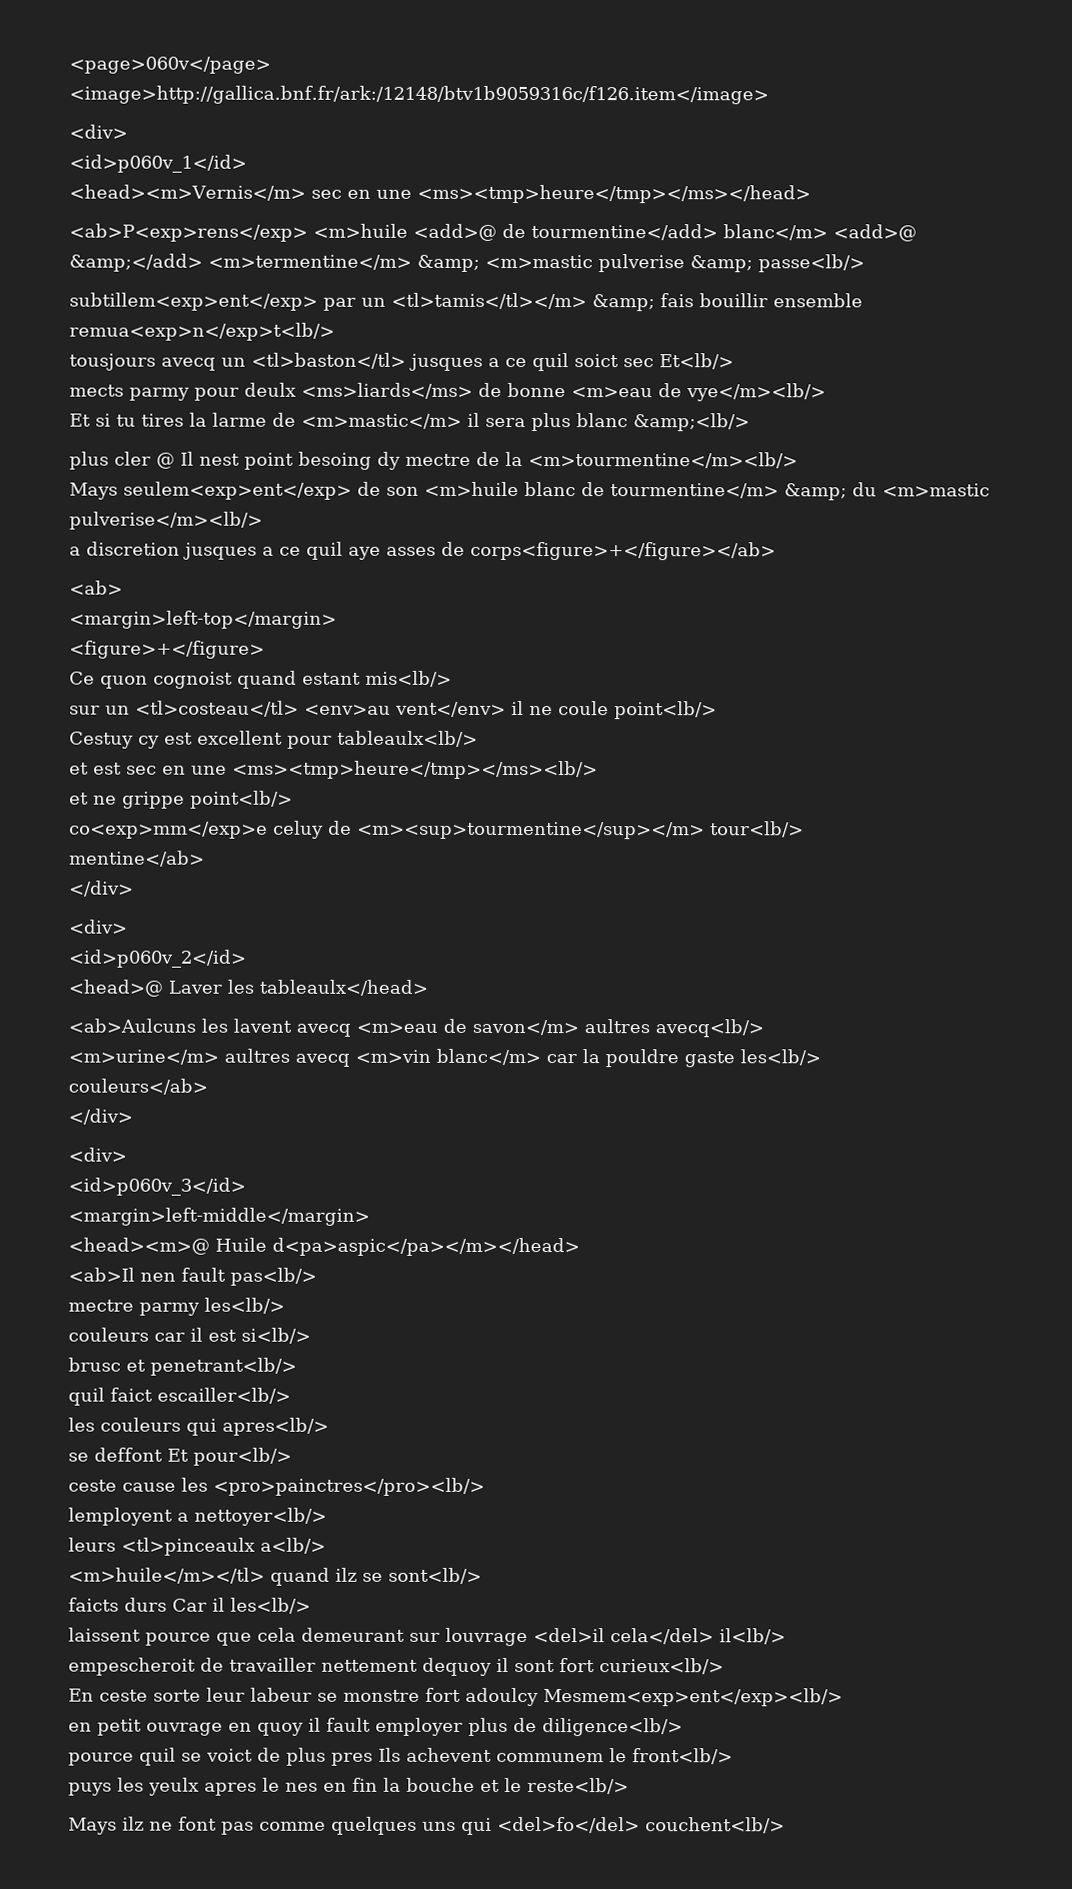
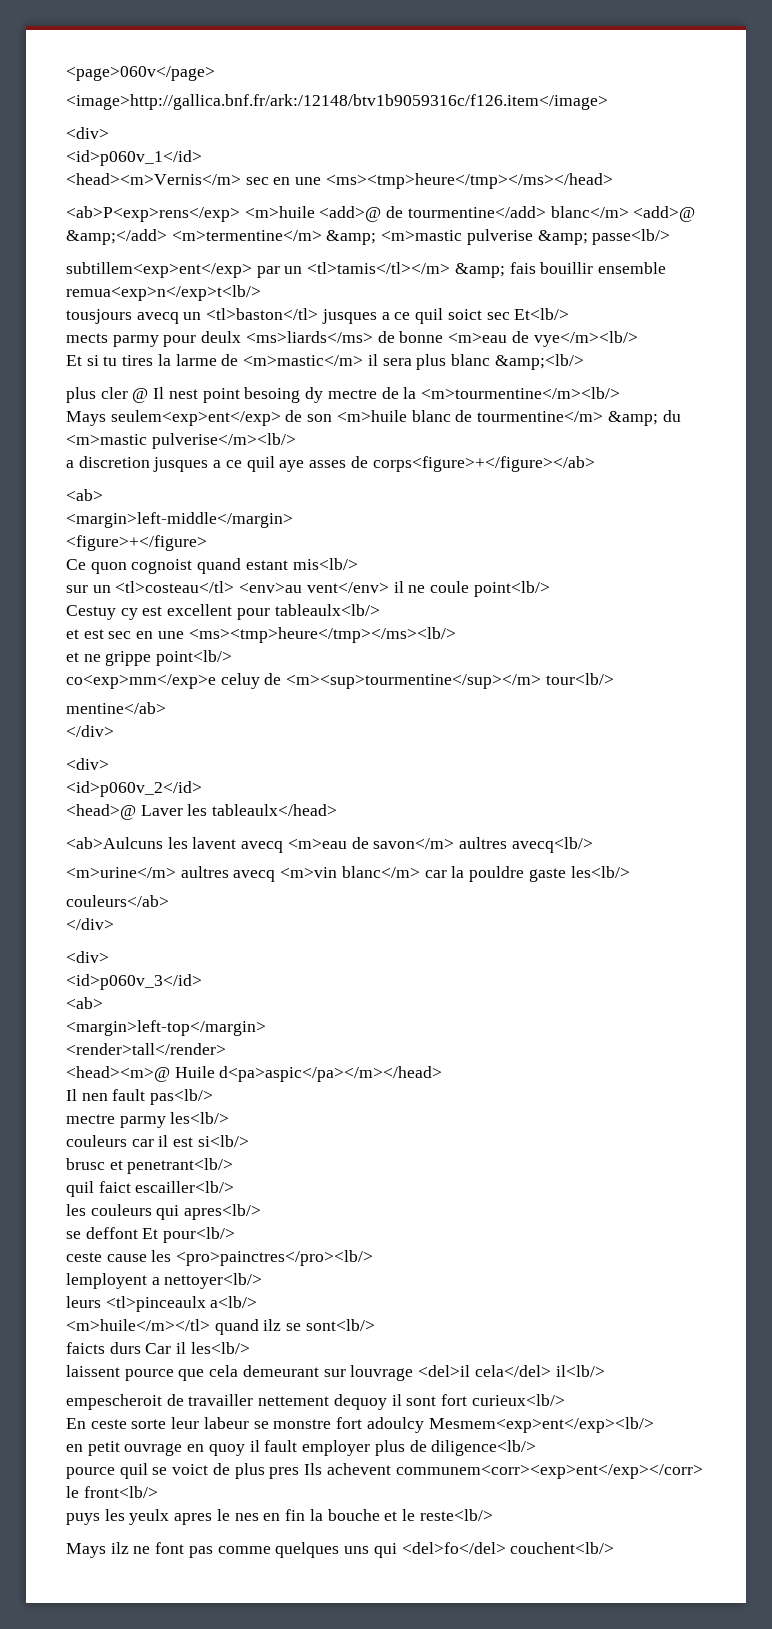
[69,610,337,629] <margin>left-top</margin> -> [66,512,293,528] <margin>left-middle</margin>
[68,1207,370,1226] <margin>left-middle</margin> -> [66,997,103,1009] [66,1020,266,1036] [66,1043,226,1055] <ab> // <margin>left-top</margin> // <render>tall</render>
[68,1267,135,1282] <ab>Il -> [66,1089,77,1101] Il
[496,1752,604,1763] communem -> [395,1464,703,1479] communem<corr><exp>ent</exp></corr>

